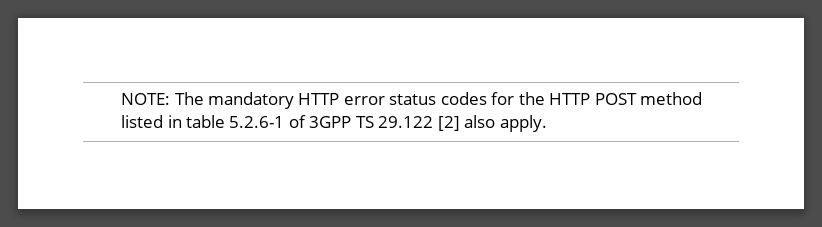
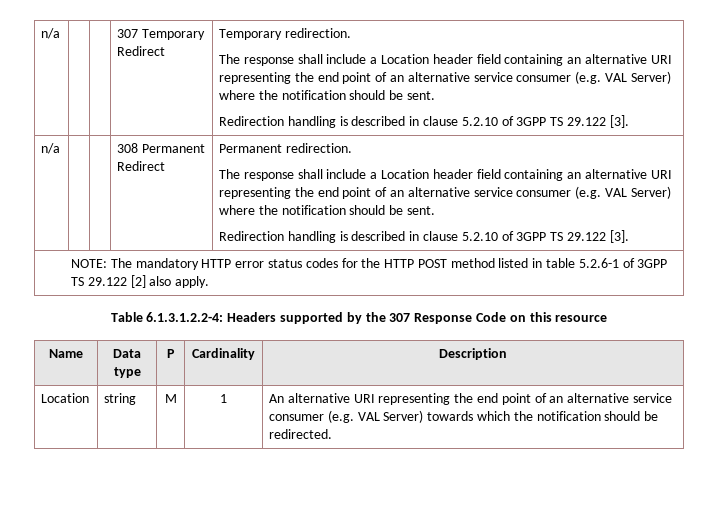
(121, 99) none -> [41,28,61,39] [117,29,205,40] [117,46,166,56] [219,28,351,40] [219,54,672,66] [219,71,671,84] [219,90,436,100] [219,115,629,128] [41,143,61,154] [117,143,205,153] [117,161,166,171] [219,143,352,153] [219,169,672,181] [219,186,671,199] [219,205,436,215] [219,230,629,243] n/a | | | 307 Temporary Redirect | Temporary redirection. // The response shall include a Location header field containing an alternative URI representing the end point of an alternative service consumer (e.g. VAL Server) where the notification should be sent. // Redirection handling is described in clause 5.2.10 of 3GPP TS 29.122 [3]. // n/a | | | 308 Permanent Redirect | Permanent redirection. // The response shall include a Location header field containing an alternative URI representing the end point of an alternative service consumer (e.g. VAL Server) where the notification should be sent. // Redirection handling is described in clause 5.2.10 of 3GPP TS 29.122 [3]. //
(547, 123) none -> [110,312,608,324] [49,349,83,358] [113,349,141,358] [113,367,141,378] [167,349,175,358] [192,348,255,360] [439,348,508,360] [41,393,90,403] [104,393,137,405] [164,394,177,403] [220,394,227,403] [269,393,672,405] [269,410,659,423] [269,429,333,439] // Table 6.1.3.1.2.2-4: Headers supported by the 307 Response Code on this resource // Name | Data type | P | Cardinality | Description // Location | string | M | 1 | An alternative URI representing the end point of an alternative service consumer (e.g. VAL Server) towards which the notification should be redirected.

